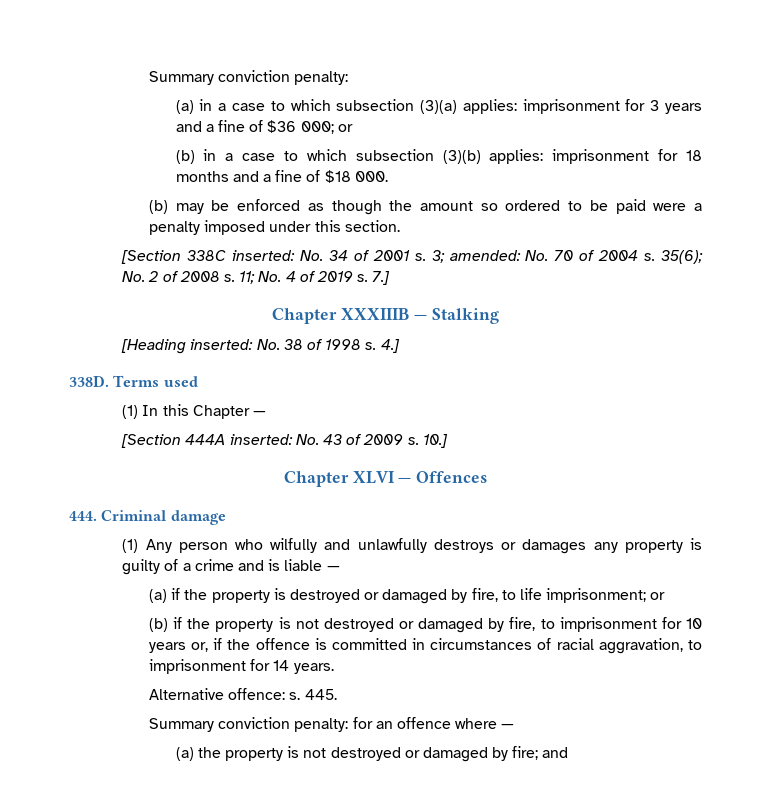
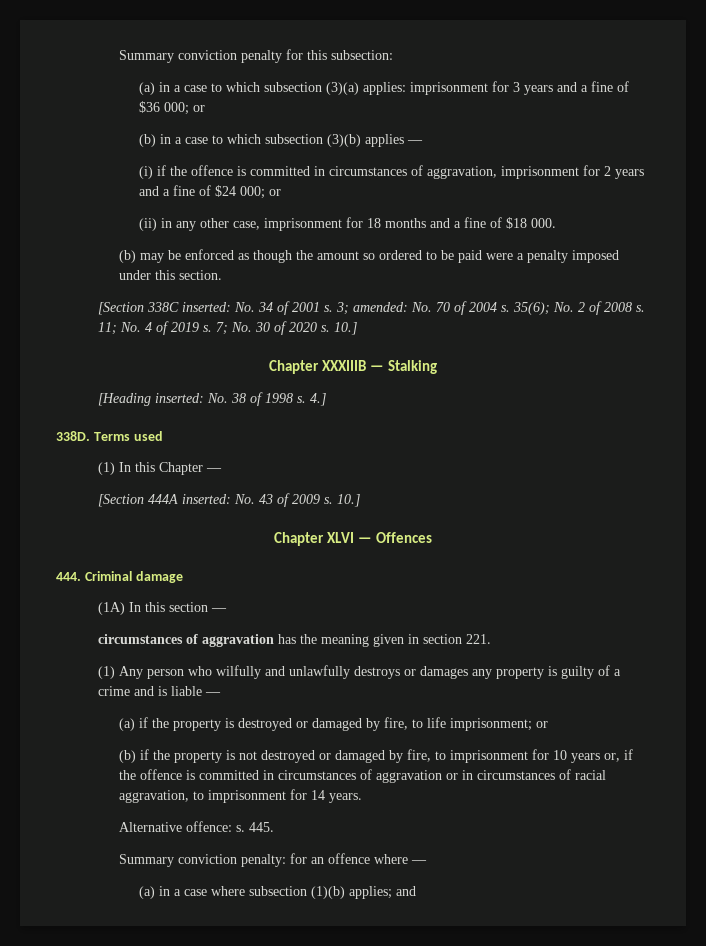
[148,70,349,85] Summary conviction penalty: -> [118,49,393,63] Summary conviction penalty for this subsection:
[489,149,544,164] applies: -> [365,134,424,147] [139,165,645,179] [139,185,282,199] [139,218,261,231] applies — // (i) if the offence is committed in circumstances of aggravation, imprisonment for 2 years and a fine of $24 000; or // (ii) in any other case,
[372,271,391,285] 7.] -> [215,321,357,335] 7; No. 30 of 2020 s. 10.]
(226, 517) none -> [97,602,227,615] [97,634,491,647] // (1A) In this section — // circumstances of aggravation has the meaning given in section 221.
(552, 644) none -> [375,769,571,783] aggravation or in circumstances of
[197,746,539,762] the property is not destroyed or damaged by fire; -> [159,886,393,899] in a case where subsection (1)(b) applies;

